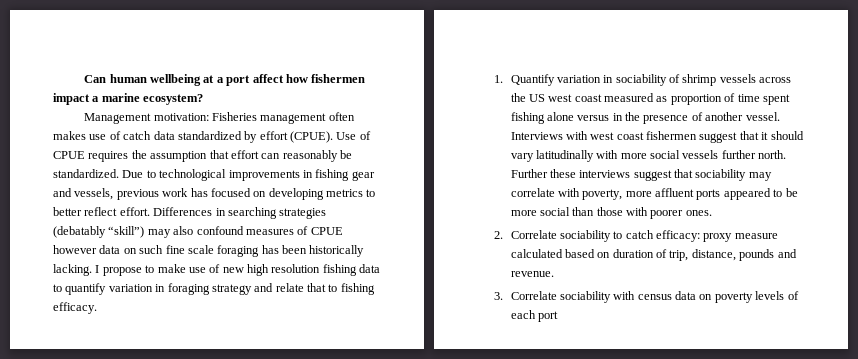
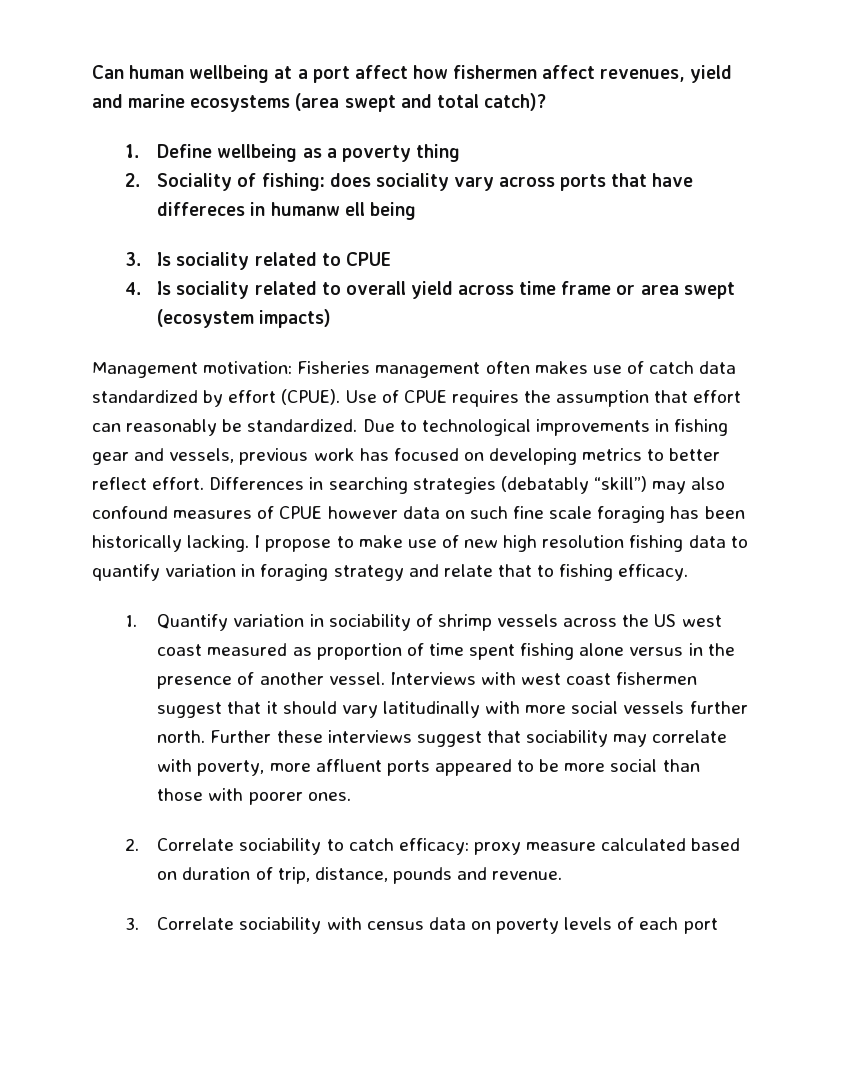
[53,93,204,105] impact a marine ecosystem? -> [542,65,733,83] [92,93,546,112] [124,144,460,162] [124,173,694,191] [157,202,416,220] [124,252,391,270] [124,281,735,299] [157,309,332,328] affect revenues, yield and marine ecosystems (area swept and total catch)? // 1. Define wellbeing as a poverty thing // 2. Sociality of fishing: does sociality vary across ports that have differeces in humanw ell being // 3. Is sociality related to CPUE // 4. Is sociality related to overall yield across time frame or area swept (ecosystem impacts)

